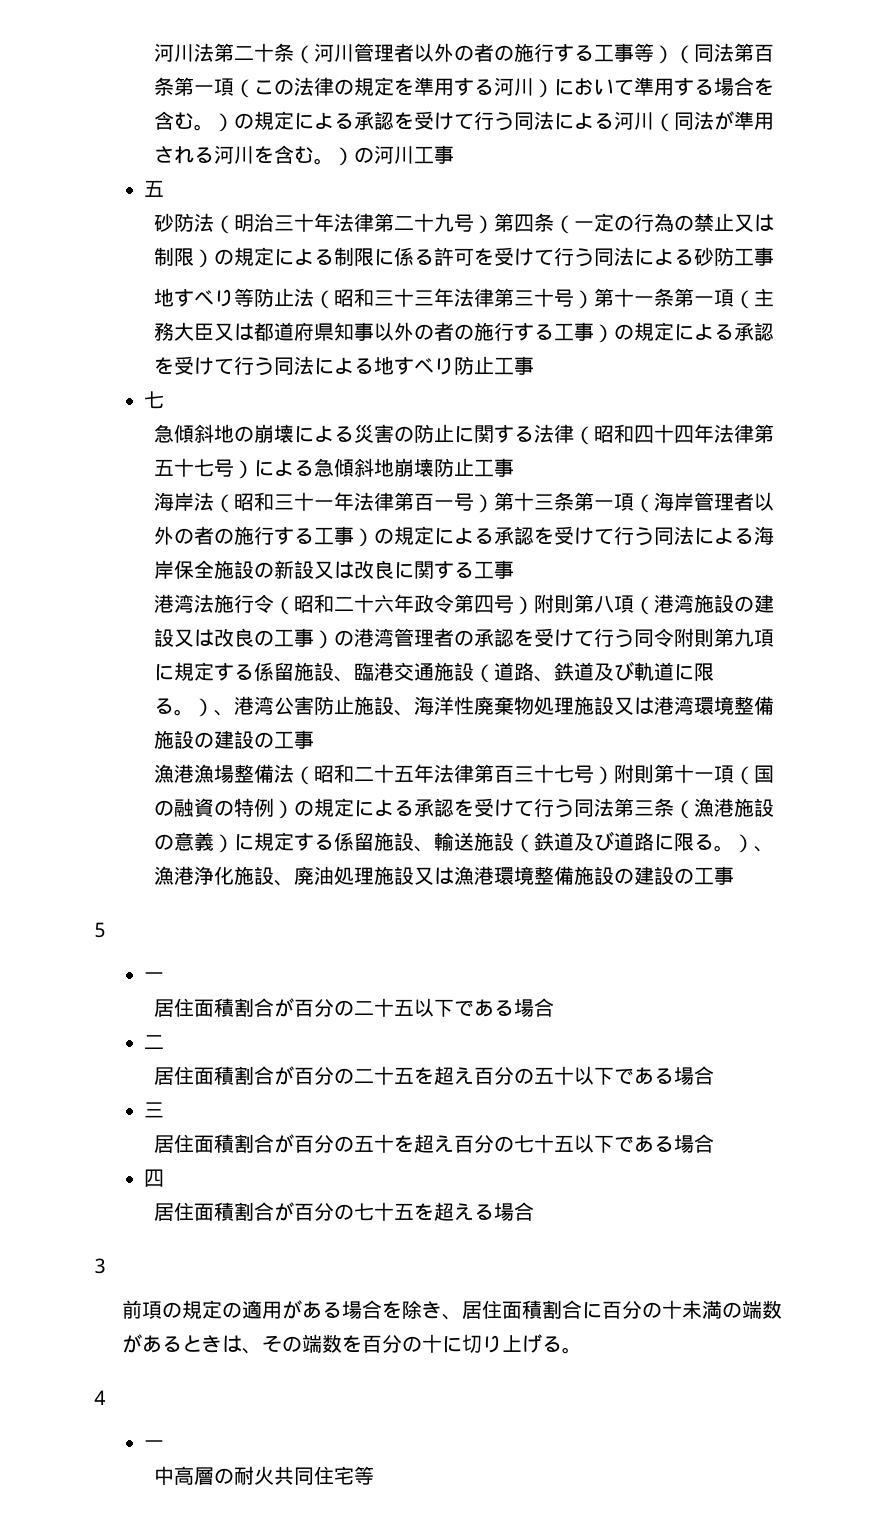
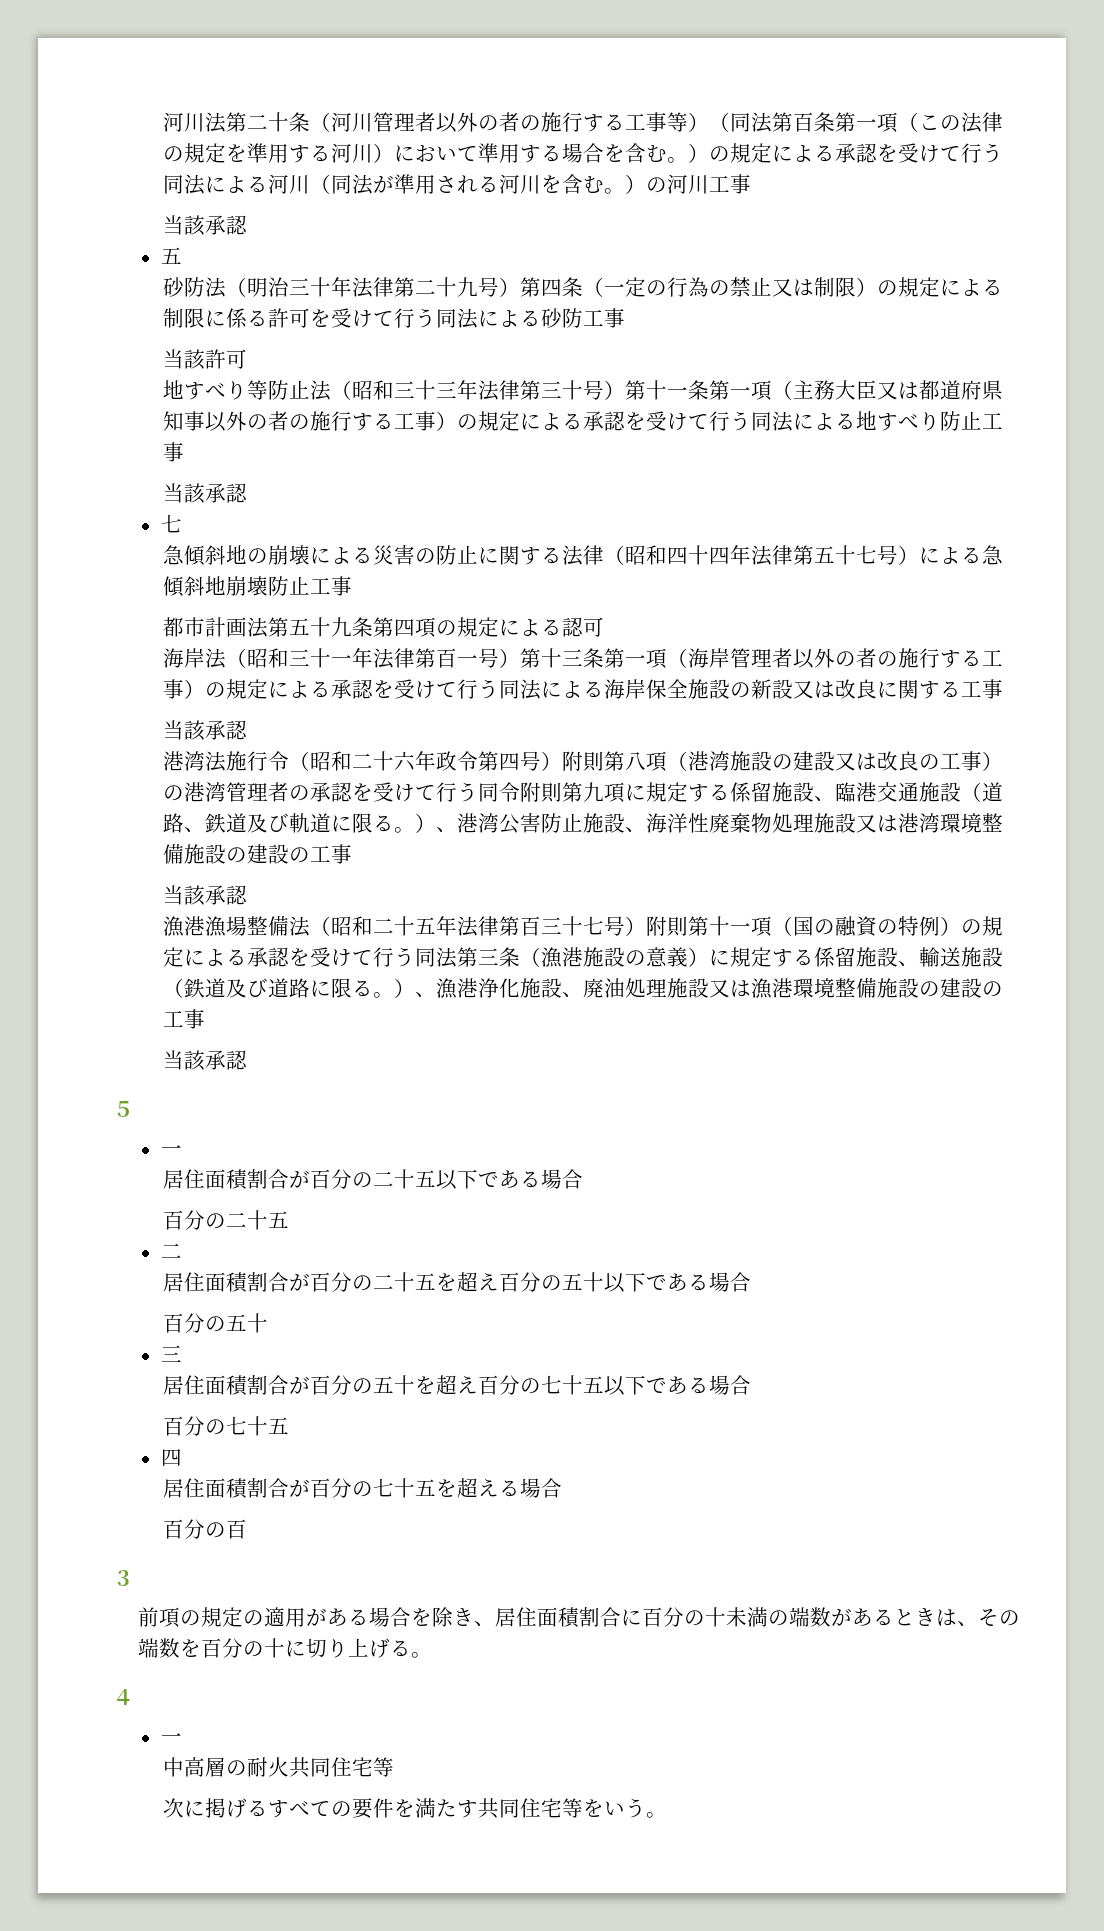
(455, 154) none -> [162,215,248,236] // 当該承認
(775, 256) none -> [162,349,247,370] // 当該許可
(535, 365) none -> [162,483,248,504] // 当該承認
(515, 467) none -> [162,617,604,638] // 都市計画法第五十九条第四項の規定による認可
(515, 569) none -> [162,720,248,741] // 当該承認
(315, 739) none -> [162,885,248,906] // 当該承認
(735, 875) none -> [162,1050,248,1071] // 当該承認
(555, 1007) none -> [162,1210,289,1230] // 百分の二十五
(715, 1075) none -> [162,1313,268,1333] // 百分の五十
(715, 1143) none -> [162,1416,289,1436] // 百分の七十五
(535, 1211) none -> [162,1519,247,1539] // 百分の百
(375, 1475) none -> [162,1798,667,1819] // 次に掲げるすべての要件を満たす共同住宅等をいう。

